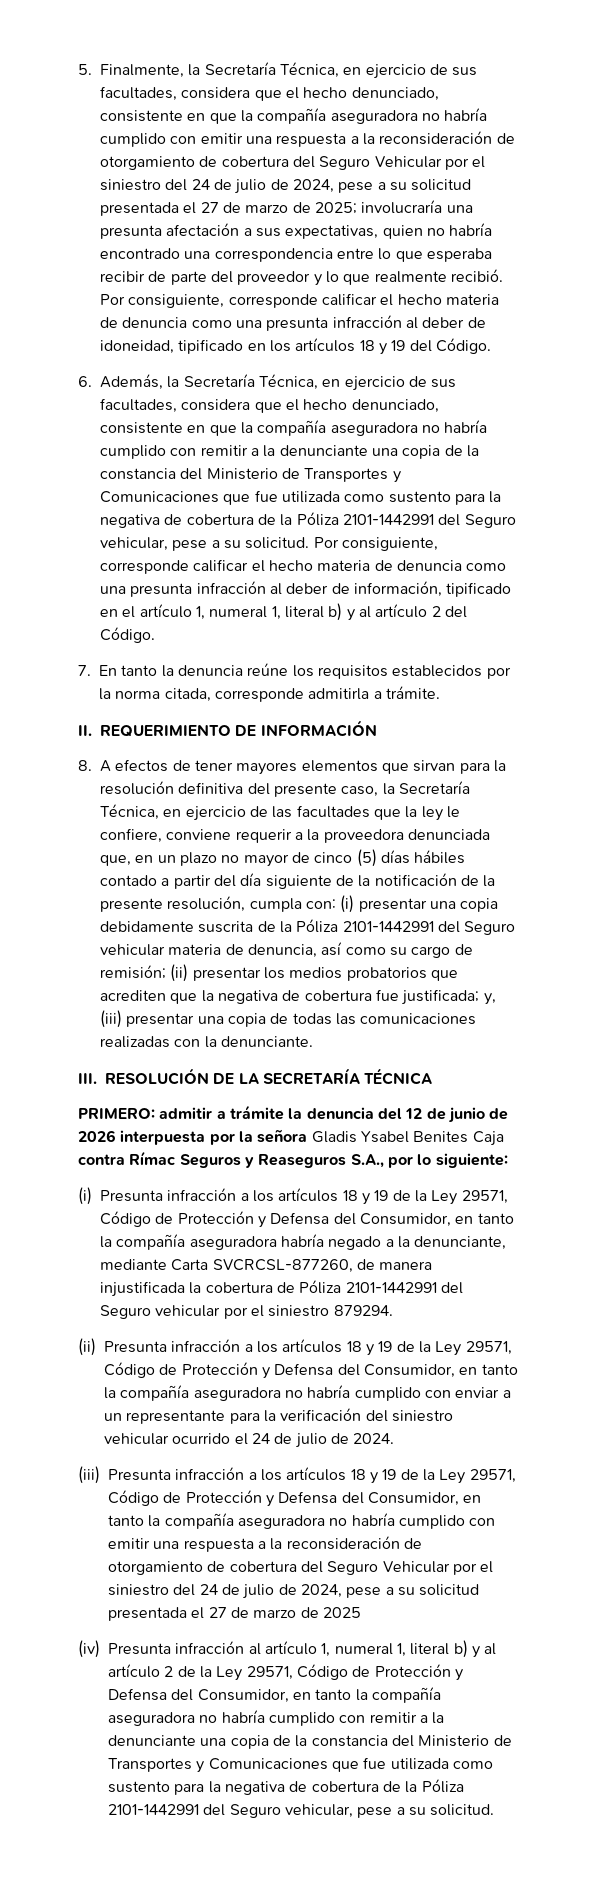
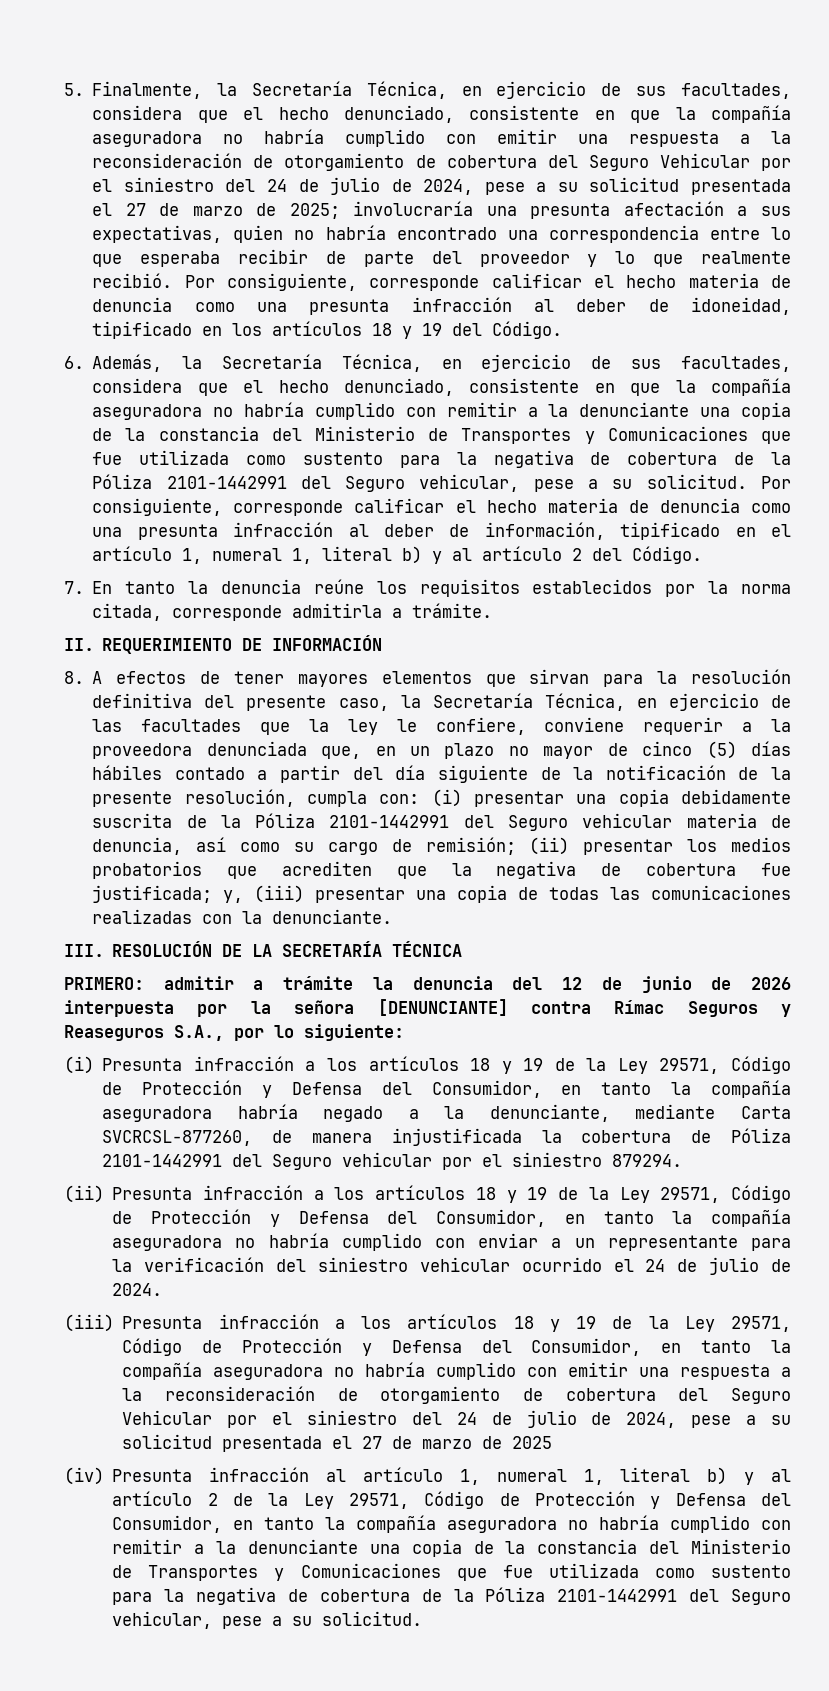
[311,1131,504,1146] Gladis Ysabel Benites Caja -> [377,999,508,1016] [DENUNCIANTE]

